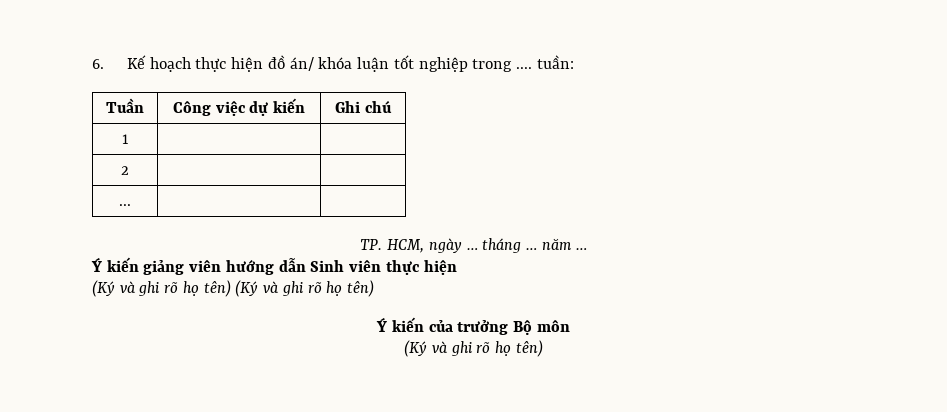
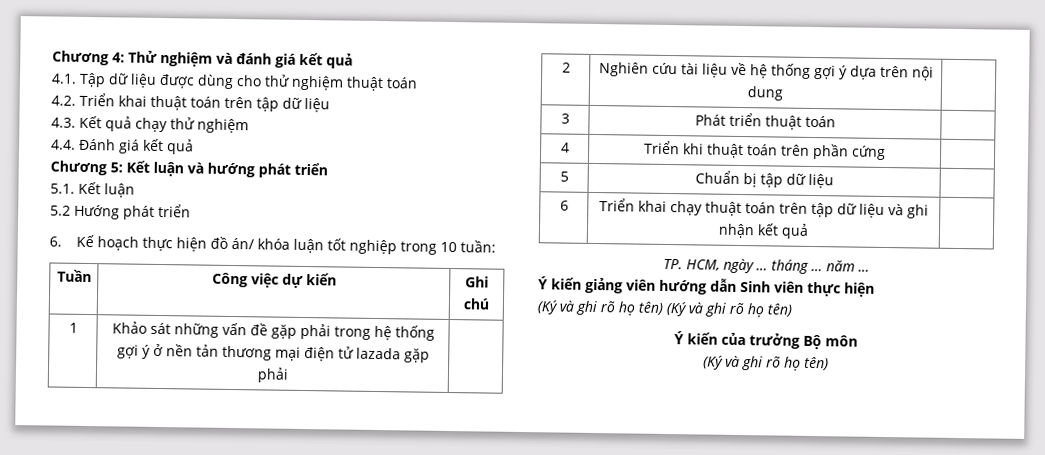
(92, 64) none -> [52,50,353,69] [51,72,418,92] [51,92,330,113] [51,115,249,134] [51,138,194,155] [50,160,328,178] [50,181,135,198] [50,203,191,220] Chương 4: Thử nghiệm và đánh giá kết quả // 4.1. Tập dữ liệu được dùng cho thử nghiệm thuật toán // 4.2. Triển khai thuật toán trên tập dữ liệu // 4.3. Kết quả chạy thử nghiệm // 4.4. Đánh giá kết quả // Chương 5: Kết luận và hướng phát triển // 5.1. Kết luận // 5.2 Hướng phát triển //
[515,67,532,69] .... -> [440,241,458,253] 10
[121,166,129,175] [119,204,131,206] | // 2 | | // ... | -> [111,321,435,341] [116,343,430,363] [256,367,289,383] [561,62,571,73] [598,62,934,81] [747,86,783,101] [560,113,570,124] [694,112,836,130] [560,142,570,153] [644,140,886,160] [559,171,569,182] [694,170,834,189] [559,200,569,211] [599,198,929,219] [718,223,809,239] Khảo sát những vấn đề gặp phải trong hệ thống gợi ý ở nền tản thương mại điện tử lazada gặp phải | // 2 | Nghiên cứu tài liệu về hệ thống gợi ý dựa trên nội dung | // 3 | Phát triển thuật toán | // 4 | Triển khi thuật toán trên phần cứng | // 5 | Chuẩn bị tập dữ liệu | // 6 | Triển khai chạy thuật toán trên tập dữ liệu và ghi nhận kết quả

